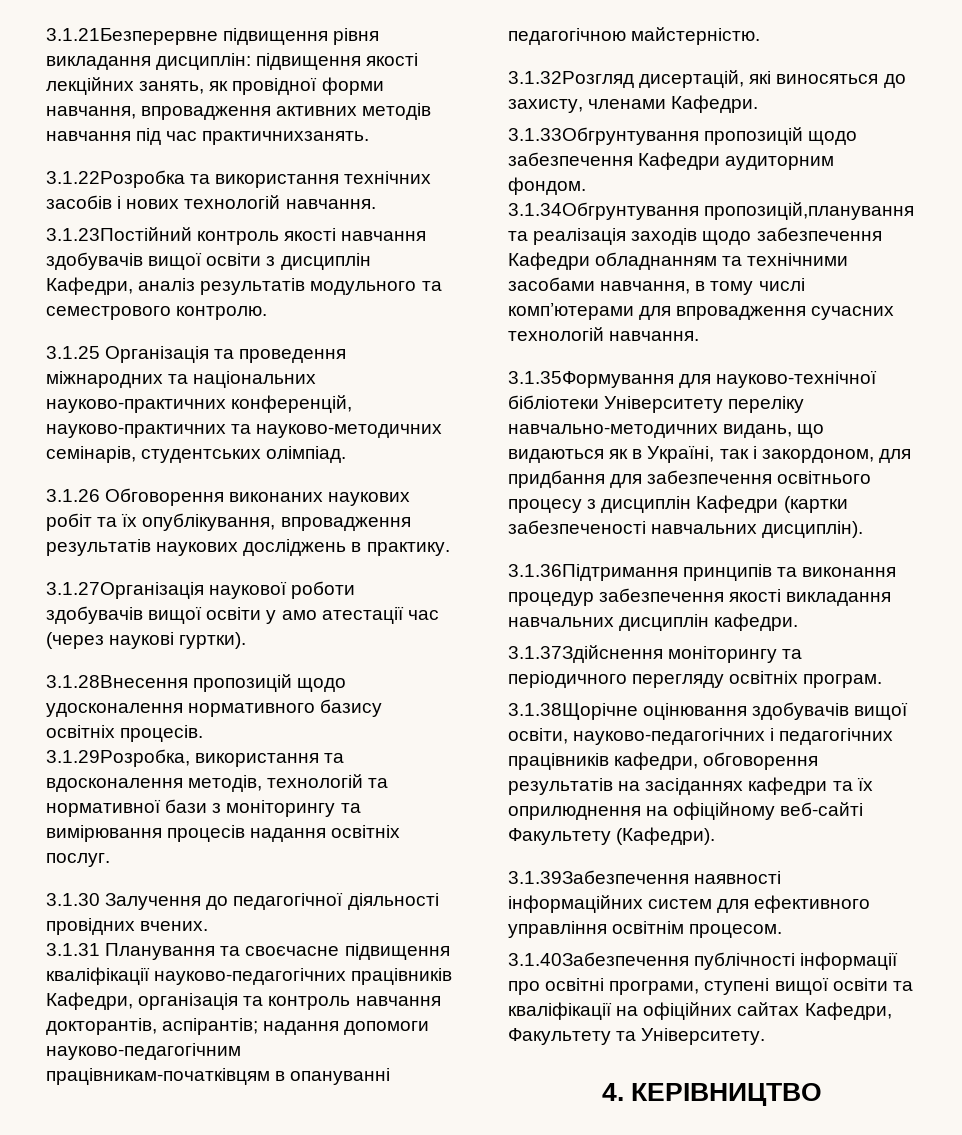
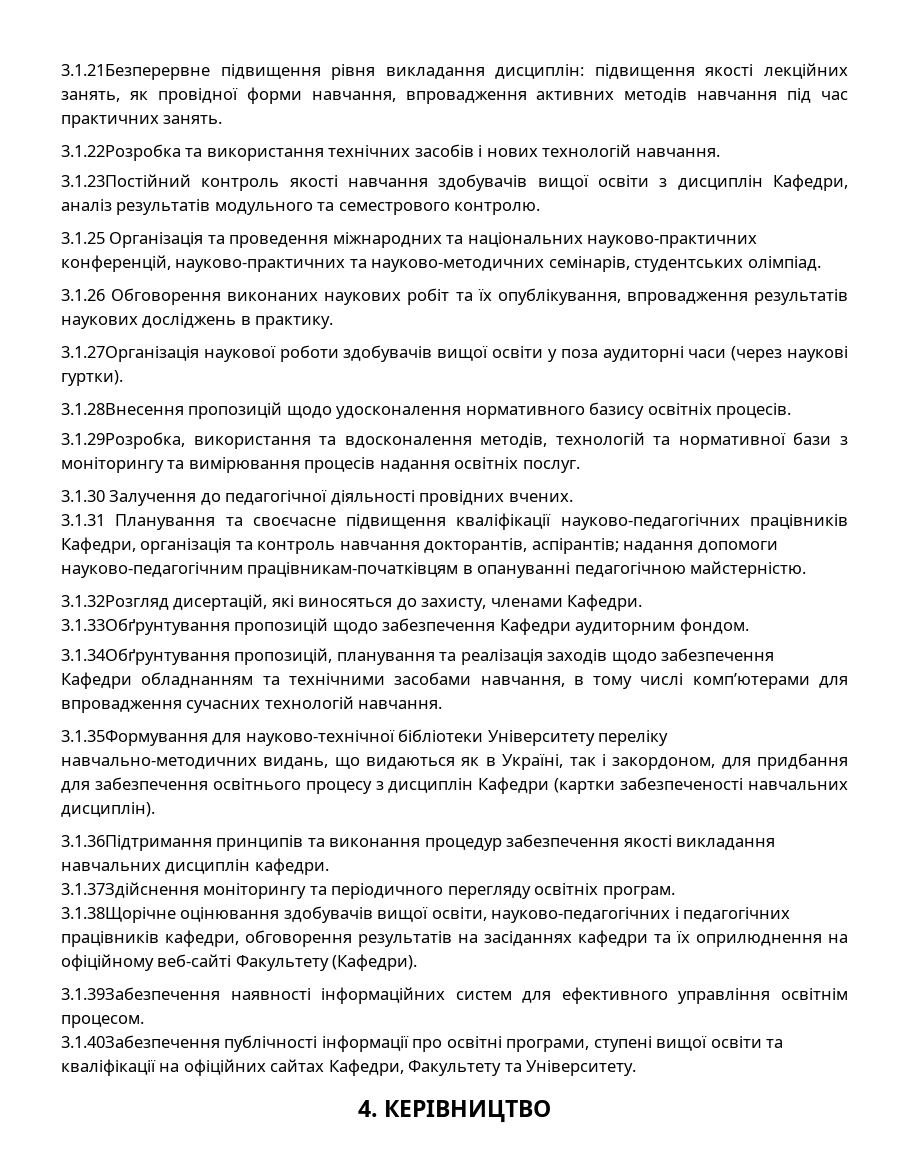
[202,131,370,145] практичнихзанять. -> [61,115,223,128] практичних занять.
[281,606,439,624] амо атестації час -> [560,346,727,362] поза аудиторні часи
[508,127,699,145] 3.1.33Обгрунтування -> [61,618,230,635] 3.1.33Обґрунтування
[508,202,915,220] 3.1.34Обгрунтування пропозицій,планування -> [61,648,435,665] 3.1.34Обґрунтування пропозицій, планування

